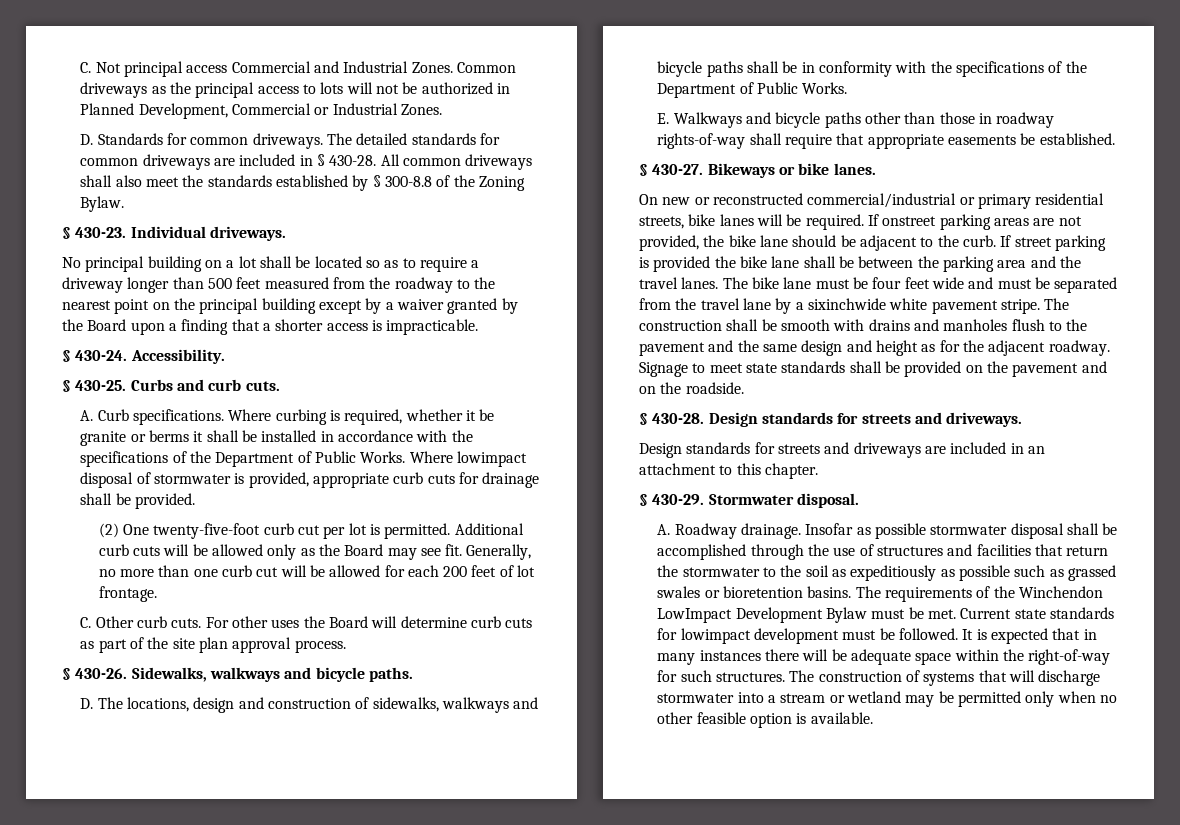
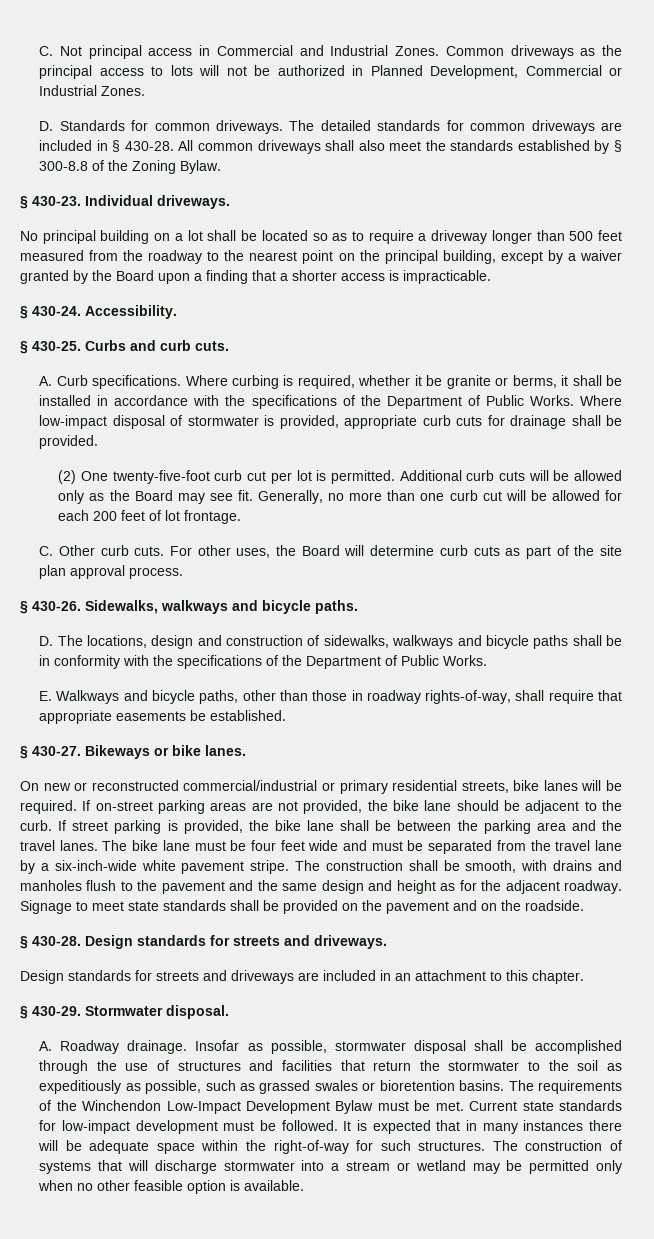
(228, 69) none -> [199,45,211,56] in
[261,298,316,314] building -> [442,250,496,264] building,
[148,430,189,442] berms -> [512,375,557,388] berms,
[456,451,527,467] lowimpact -> [39,415,108,429] low-impact
[271,619,300,628] uses -> [236,548,271,558] uses,
[824,112,861,128] paths -> [199,690,239,704] paths,
[657,133,746,149] rights-of-way -> [425,690,512,704] rights-of-way,
[882,216,937,226] onstreet -> [95,801,153,811] on-street
[653,256,711,272] provided -> [183,820,243,834] provided,
[807,298,886,310] sixinchwide -> [54,860,137,871] six-inch-wide
[780,319,830,331] smooth -> [465,860,517,873] smooth,
[874,523,926,539] possible -> [270,1040,327,1054] possible,
[958,565,1010,581] possible -> [145,1080,202,1094] possible,
[657,608,733,623] LowImpact -> [166,1101,241,1114] Low-Impact
[680,628,751,644] lowimpact -> [61,1120,130,1134] low-impact

